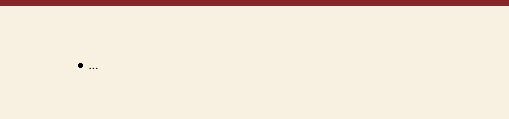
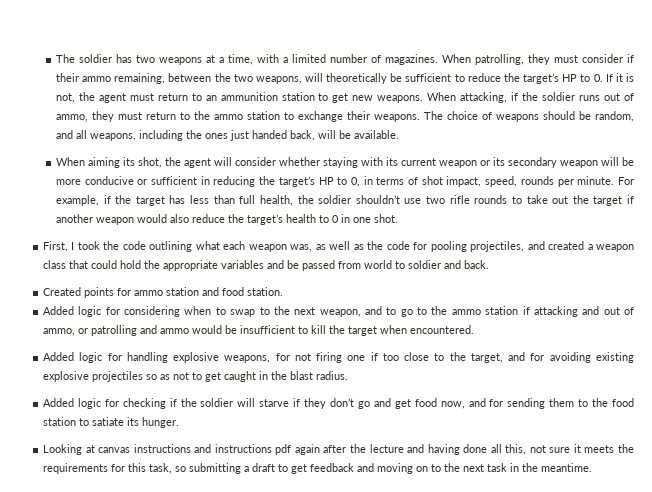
[89,67,99,69] … -> [55,54,635,65] [55,73,634,84] [55,92,634,103] [55,111,635,122] [55,130,399,141] [55,157,635,168] [55,176,634,187] [55,195,634,206] [55,214,398,225] [42,241,635,252] [42,260,489,271] [42,287,283,298] [42,306,634,317] [42,325,474,336] [42,352,635,363] [42,371,348,382] [42,398,634,409] [42,417,179,428] [42,444,634,455] [42,463,592,474] The soldier has two weapons at a time, with a limited number of magazines. When patrolling, they must consider if their ammo remaining, between the two weapons, will theoretically be sufficient to reduce the target’s HP to 0. If it is not, the agent must return to an ammunition station to get new weapons. When attacking, if the soldier runs out of ammo, they must return to the ammo station to exchange their weapons. The choice of weapons should be random, and all weapons, including the ones just handed back, will be available. // When aiming its shot, the agent will consider whether staying with its current weapon or its secondary weapon will be more conducive or sufficient in reducing the target’s HP to 0, in terms of shot impact, speed, rounds per minute. For example, if the target has less than full health, the soldier shouldn’t use two rifle rounds to take out the target if another weapon would also reduce the target’s health to 0 in one shot. // First, I took the code outlining what each weapon was, as well as the code for pooling projectiles, and created a weapon class that could hold the appropriate variables and be passed from world to soldier and back. // Created points for ammo station and food station. // Added logic for considering when to swap to the next weapon, and to go to the ammo station if attacking and out of ammo, or patrolling and ammo would be insufficient to kill the target when encountered. // Added logic for handling explosive weapons, for not firing one if too close to the target, and for avoiding existing explosive projectiles so as not to get caught in the blast radius. // Added logic for checking if the soldier will starve if they don’t go and get food now, and for sending them to the food station to satiate its hunger. // Looking at canvas instructions and instructions pdf again after the lecture and having done all this, not sure it meets the requirements for this task, so submitting a draft to get feedback and moving on to the next task in the meantime.

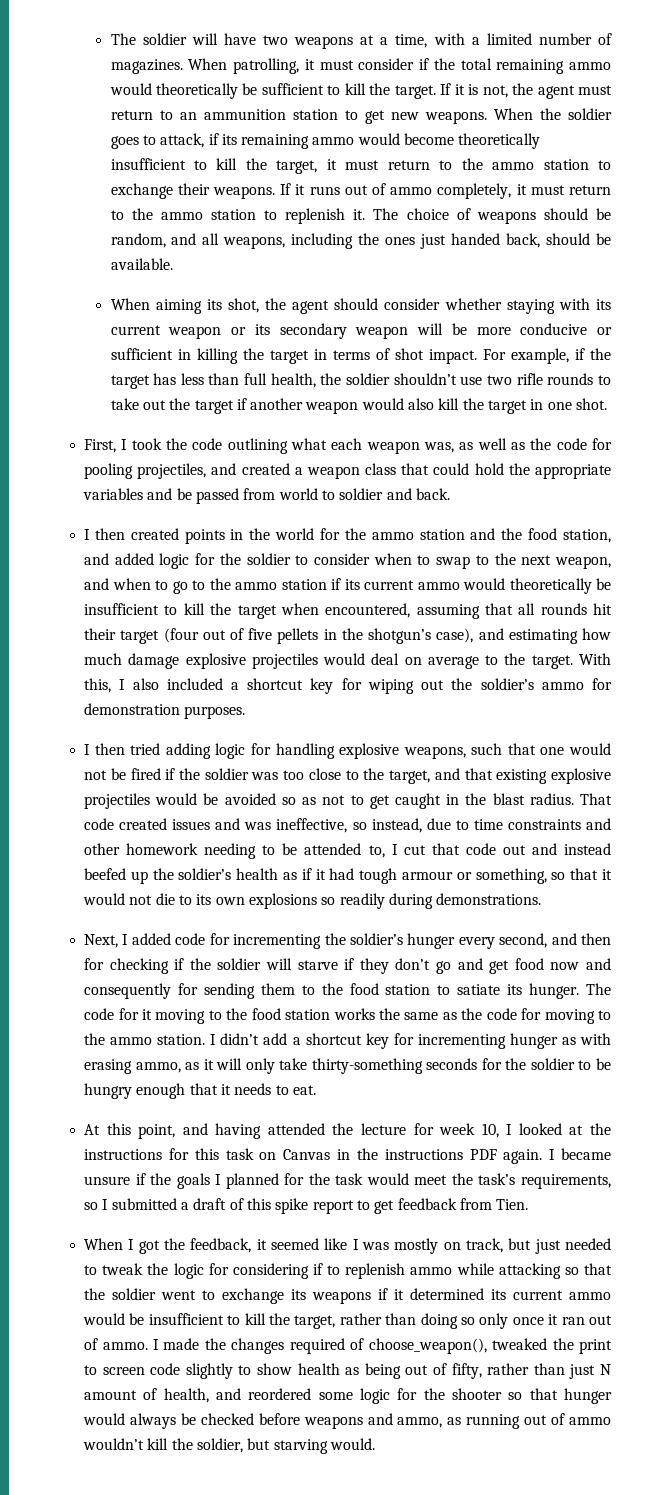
[115,54,132,63] has -> [191,33,256,45] will have
[527,54,550,65] they -> [304,59,315,70] it
[55,73,603,84] their ammo remaining, between the two weapons, will theoretically be sufficient to reduce the target’s HP to 0. -> [433,58,611,74] [109,83,436,99] the total remaining ammo would theoretically be sufficient to kill the target.
[460,92,634,103] [55,111,114,122] attacking, if the soldier runs out of ammo, they -> [539,108,612,120] [110,133,541,149] [110,158,337,174] the soldier goes to attack, if its remaining ammo would become theoretically insufficient to kill the target, it
(420, 118) none -> [280,183,612,199] [110,208,366,224] If it runs out of ammo completely, it must return to the ammo station to replenish it.
[317,130,336,139] will -> [546,233,591,245] should
[213,157,232,166] will -> [334,298,379,310] should
[213,176,615,187] reducing the target’s HP to 0, in terms of shot impact, speed, rounds per minute. -> [196,348,477,364] killing the target in terms of shot impact.
[191,214,339,225] reduce the target’s health to 0 -> [438,398,528,414] kill the target
[42,287,283,298] [42,306,181,317] Created points for ammo station and food station. // Added logic for considering -> [84,528,612,544] [84,553,371,569] I then created points in the world for the ammo station and the food station, and added logic for the soldier to consider
(382, 310) none -> [112,578,151,590] when
[533,306,634,317] [42,325,222,336] attacking and out of ammo, or patrolling and ammo would -> [344,578,592,594] its current ammo would theoretically
[409,325,474,334] [42,352,74,361] encountered. // Added -> [325,603,612,619] [84,628,611,644] [84,653,611,669] [84,678,612,694] [84,703,246,719] [84,743,211,759] encountered, assuming that all rounds hit their target (four out of five pellets in the shotgun’s case), and estimating how much damage explosive projectiles would deal on average to the target. With this, I also included a shortcut key for wiping out the soldier’s ammo for demonstration purposes. // I then tried adding
[275,352,378,363] for not firing one if -> [471,743,611,755] [84,768,279,780] such that one would not be fired if the soldier was
[530,352,591,363] for avoiding -> [464,768,493,780] that
(143, 376) none -> [155,793,276,805] would be avoided
[42,398,101,409] // Added logic -> [579,793,612,805] [84,818,611,833] [84,843,612,859] [84,868,613,884] [83,893,542,909] [84,933,611,949] That code created issues and was ineffective, so instead, due to time constraints and other homework needing to be attended to, I cut that code out and instead beefed up the soldier’s health as if it had tough armour or something, so that it would not die to its own explosions so readily during demonstrations. // Next, I added code for incrementing the soldier’s hunger every second, and then
[440,398,486,409] now, and -> [550,958,611,970] [84,983,172,999] now and consequently
[42,444,634,455] [42,463,592,474] // Looking at canvas instructions and instructions pdf again after the lecture and having done all this, not sure it meets the requirements for this task, so submitting a draft to get feedback and moving on to the next task in the meantime. -> [585,983,611,995] [84,1008,612,1024] [84,1033,612,1049] [84,1058,611,1074] [84,1083,316,1099] [84,1123,611,1139] [84,1148,611,1164] [84,1173,612,1189] [84,1198,529,1214] [84,1238,611,1254] [84,1263,612,1279] [84,1288,612,1304] [83,1313,612,1329] [84,1338,612,1354] [84,1363,611,1379] [84,1388,612,1404] [83,1413,611,1429] [83,1438,375,1454] The code for it moving to the food station works the same as the code for moving to the ammo station. I didn’t add a shortcut key for incrementing hunger as with erasing ammo, as it will only take thirty-something seconds for the soldier to be hungry enough that it needs to eat. // At this point, and having attended the lecture for week 10, I looked at the instructions for this task on Canvas in the instructions PDF again. I became unsure if the goals I planned for the task would meet the task’s requirements, so I submitted a draft of this spike report to get feedback from Tien. // When I got the feedback, it seemed like I was mostly on track, but just needed to tweak the logic for considering if to replenish ammo while attacking so that the soldier went to exchange its weapons if it determined its current ammo would be insufficient to kill the target, rather than doing so only once it ran out of ammo. I made the changes required of choose_weapon(), tweaked the print to screen code slightly to show health as being out of fifty, rather than just N amount of health, and reordered some logic for the shooter so that hunger would always be checked before weapons and ammo, as running out of ammo wouldn’t kill the soldier, but starving would.

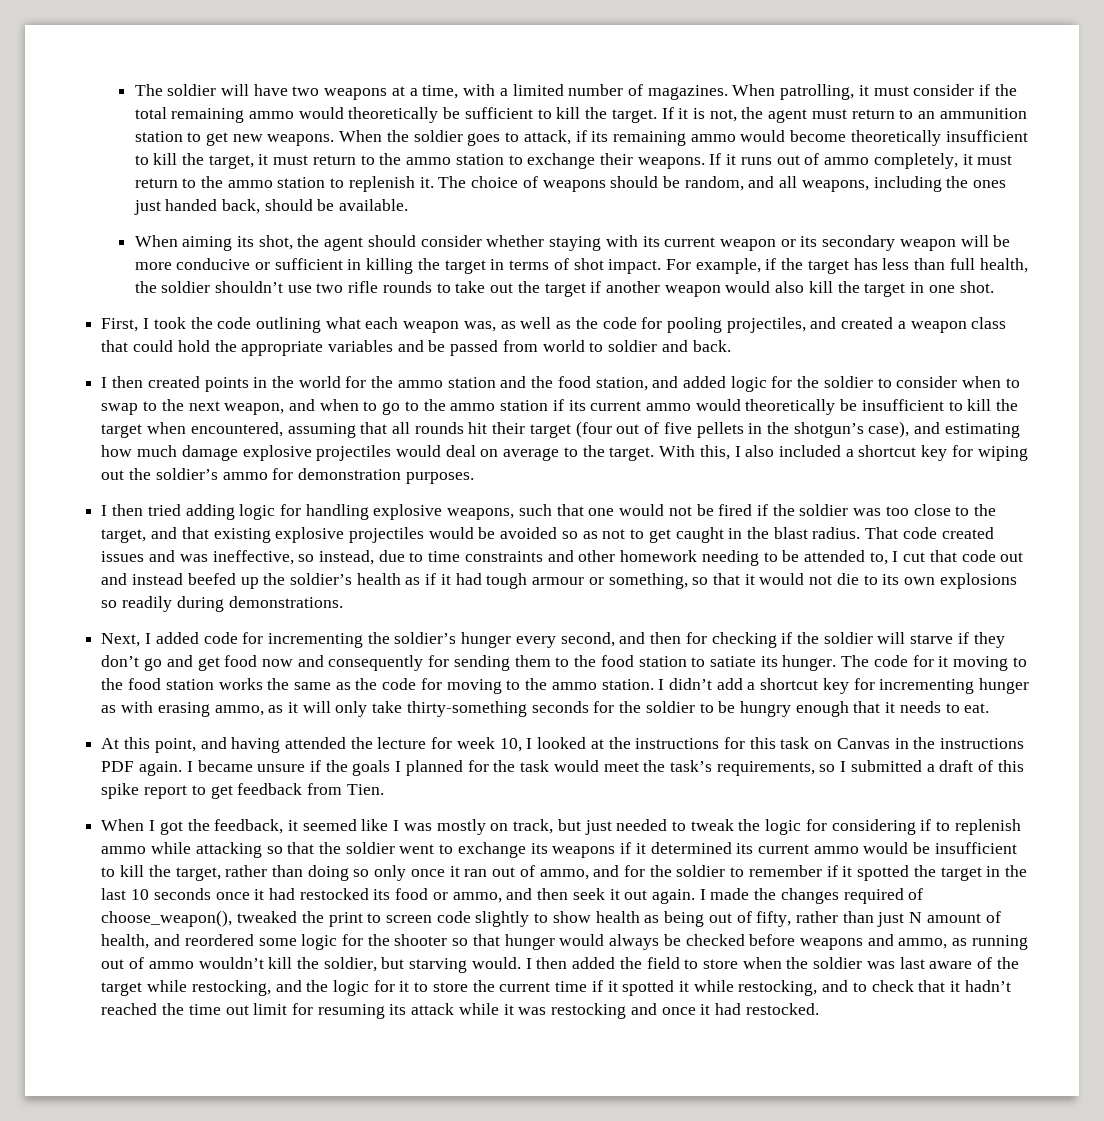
[102,1342,148,1350] ammo. -> [539,865,1027,881] [101,888,695,904] ammo, and for the soldier to remember if it spotted the target in the last 10 seconds once it had restocked its food or ammo, and then seek it out again.
(375, 1444) none -> [525,957,1019,969] [101,980,1011,996] [101,1003,819,1019] I then added the field to store when the soldier was last aware of the target while restocking, and the logic for it to store the current time if it spotted it while restocking, and to check that it hadn’t reached the time out limit for resuming its attack while it was restocking and once it had restocked.

